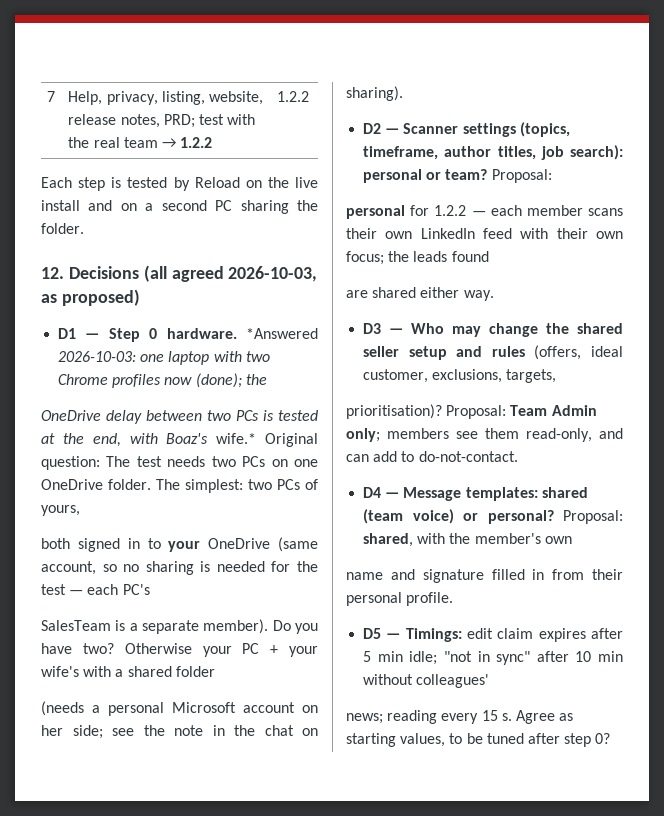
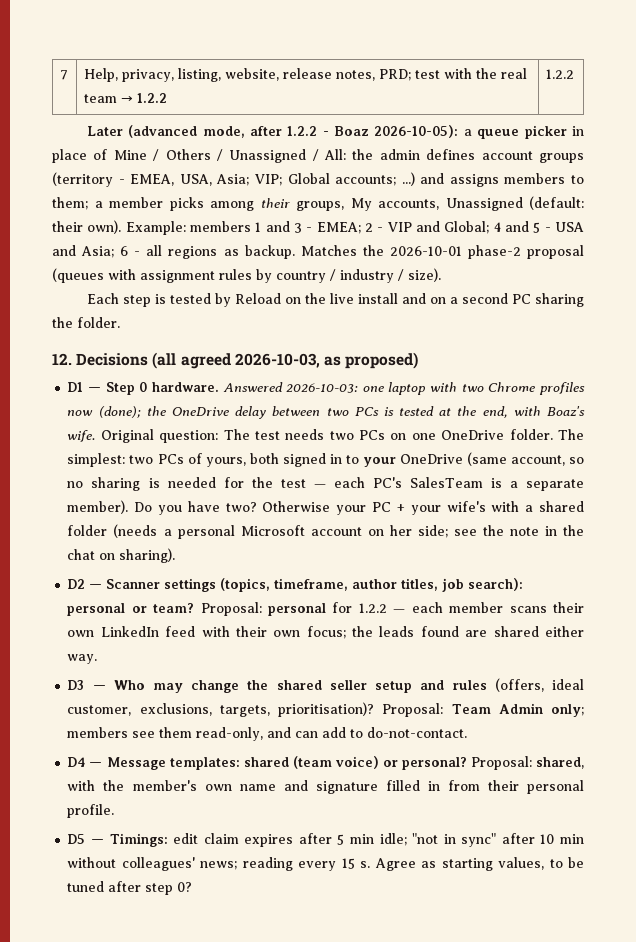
(310, 96) none -> [86,125,584,139] [52,149,584,163] [52,172,584,187] [52,196,584,211] [52,220,584,235] [52,245,584,259] [52,268,441,283] // Later (advanced mode, after 1.2.2 - Boaz 2026-10-05): a queue picker in place of Mine / Others / Unassigned / All: the admin defines account groups (territory - EMEA, USA, Asia; VIP; Global accounts; ...) and assigns members to them; a member picks among their groups, My accounts, Unassigned (default: their own). Example: members 1 and 3 - EMEA; 2 - VIP and Global; 4 and 5 - USA and Asia; 6 - all regions as backup. Matches the 2026-10-01 phase-2 proposal (queues with assignment rules by country / industry / size).
[246,328,318,339] *Answered -> [222,382,283,392] Answered
(267, 379) // -> (166, 411) none
[216,433,257,444] wife.* -> [67,430,96,442] wife.
(80, 510) // -> (246, 462) none
(150, 589) // -> (402, 482) none
(215, 671) // -> (108, 530) none
(552, 176) // -> (262, 609) none
(489, 256) // -> (459, 631) none
(557, 376) // -> (270, 711) none
(572, 540) // -> (232, 787) none
(490, 681) // -> (195, 864) none

